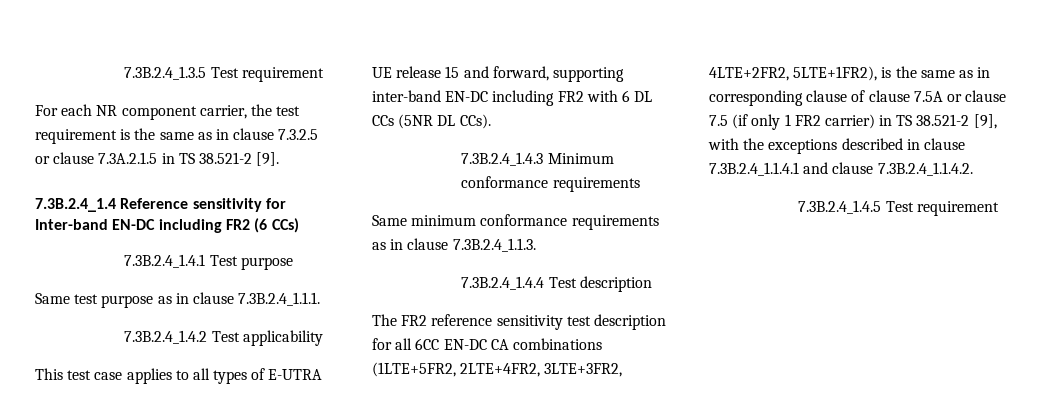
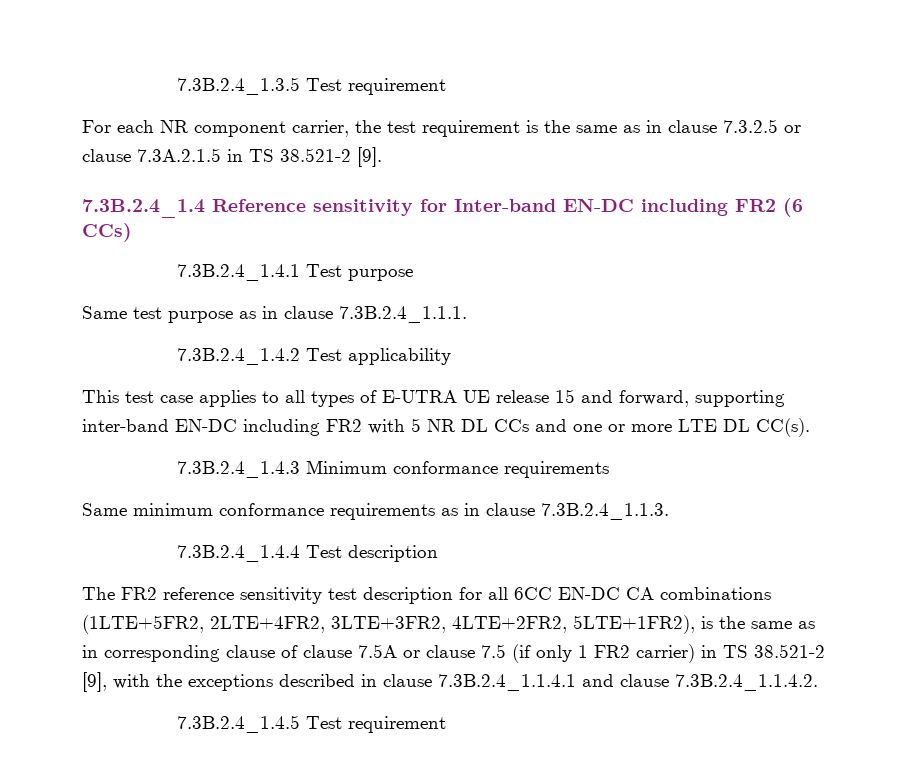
[621,90,653,102] [372,114,491,129] 6 DL CCs (5NR DL CCs). -> [411,418,810,437] 5 NR DL CCs and one or more LTE DL CC(s).

